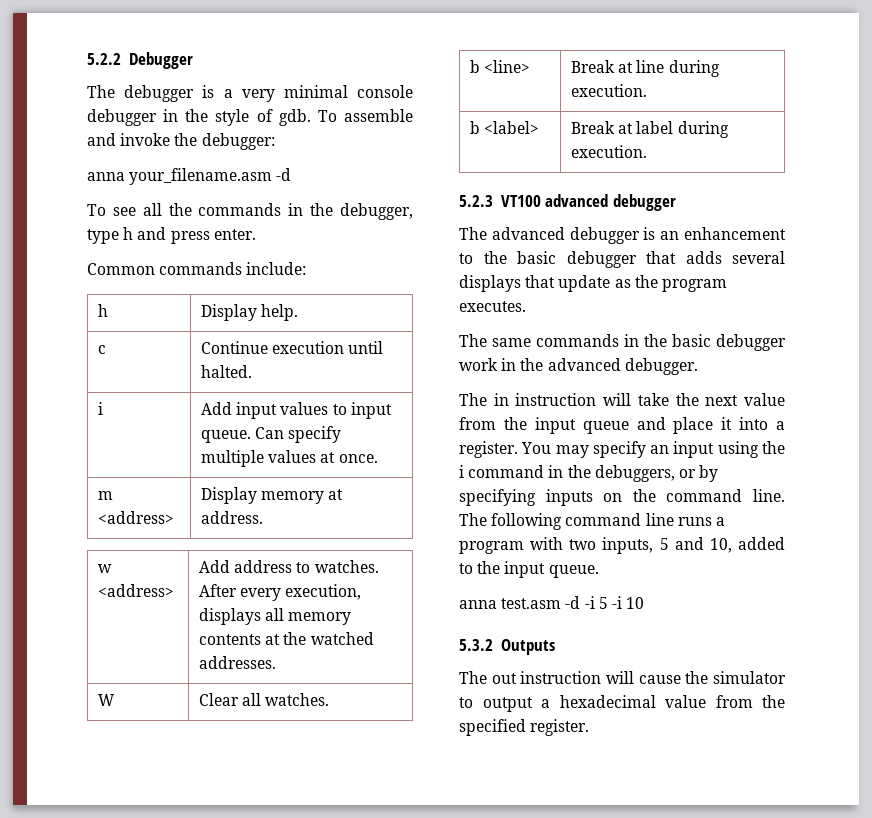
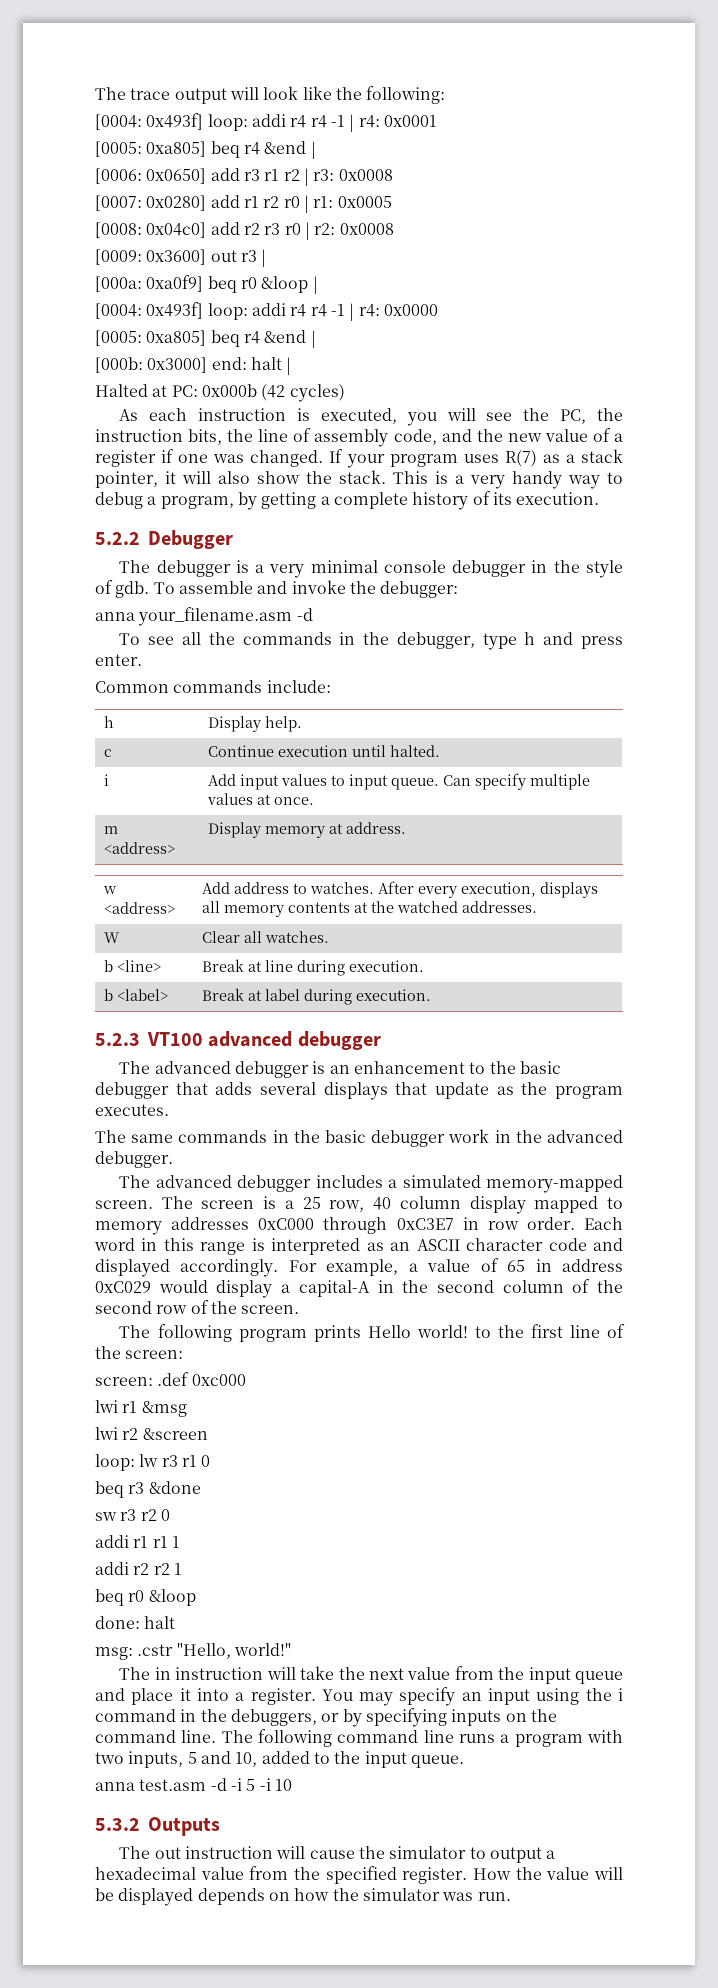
(87, 59) none -> [95,86,446,104] [95,113,437,132] [95,141,316,159] [95,168,393,186] [95,195,392,213] [95,222,394,240] [95,249,267,267] [95,275,318,294] [95,302,438,321] [95,330,316,348] [95,357,292,375] [95,384,345,402] [119,408,623,426] [95,428,623,447] [95,449,623,468] [95,470,623,489] [95,491,600,510] The trace output will look like the following: // [0004: 0x493f] loop: addi r4 r4 -1 | r4: 0x0001 // [0005: 0xa805] beq r4 &end | // [0006: 0x0650] add r3 r1 r2 | r3: 0x0008 // [0007: 0x0280] add r1 r2 r0 | r1: 0x0005 // [0008: 0x04c0] add r2 r3 r0 | r2: 0x0008 // [0009: 0x3600] out r3 | // [000a: 0xa0f9] beq r0 &loop | // [0004: 0x493f] loop: addi r4 r4 -1 | r4: 0x0000 // [0005: 0xa805] beq r4 &end | // [000b: 0x3000] end: halt | // Halted at PC: 0x000b (42 cycles) // As each instruction is executed, you will see the PC, the instruction bits, the line of assembly code, and the new value of a register if one was changed. If your program uses R(7) as a stack pointer, it will also show the stack. This is a very handy way to debug a program, by getting a complete history of its execution. //
(698, 366) none -> [119,1175,623,1193] [95,1196,624,1214] [95,1217,623,1235] [94,1238,623,1255] [95,1258,624,1277] [95,1279,623,1298] [95,1300,300,1314] [119,1324,626,1342] [95,1346,184,1359] [95,1372,246,1386] [95,1400,187,1417] [95,1427,208,1440] [95,1454,211,1471] [95,1481,201,1498] [95,1509,170,1521] [95,1535,180,1548] [95,1562,182,1575] [95,1589,196,1606] [95,1616,176,1629] [95,1643,291,1660] // The advanced debugger includes a simulated memory-mapped screen. The screen is a 25 row, 40 column display mapped to memory addresses 0xC000 through 0xC3E7 in row order. Each word in this range is interpreted as an ASCII character code and displayed accordingly. For example, a value of 65 in address 0xC029 would display a capital-A in the second column of the second row of the screen. // The following program prints Hello world! to the first line of the screen: // screen: .def 0xc000 // lwi r1 &msg // lwi r2 &screen // loop: lw r3 r1 0 // beq r3 &done // sw r3 r2 0 // addi r1 r1 1 // addi r2 r2 1 // beq r0 &loop // done: halt // msg: .cstr "Hello, world!"
(590, 727) none -> [473,1867,623,1880] [95,1888,511,1906] How the value will be displayed depends on how the simulator was run.

